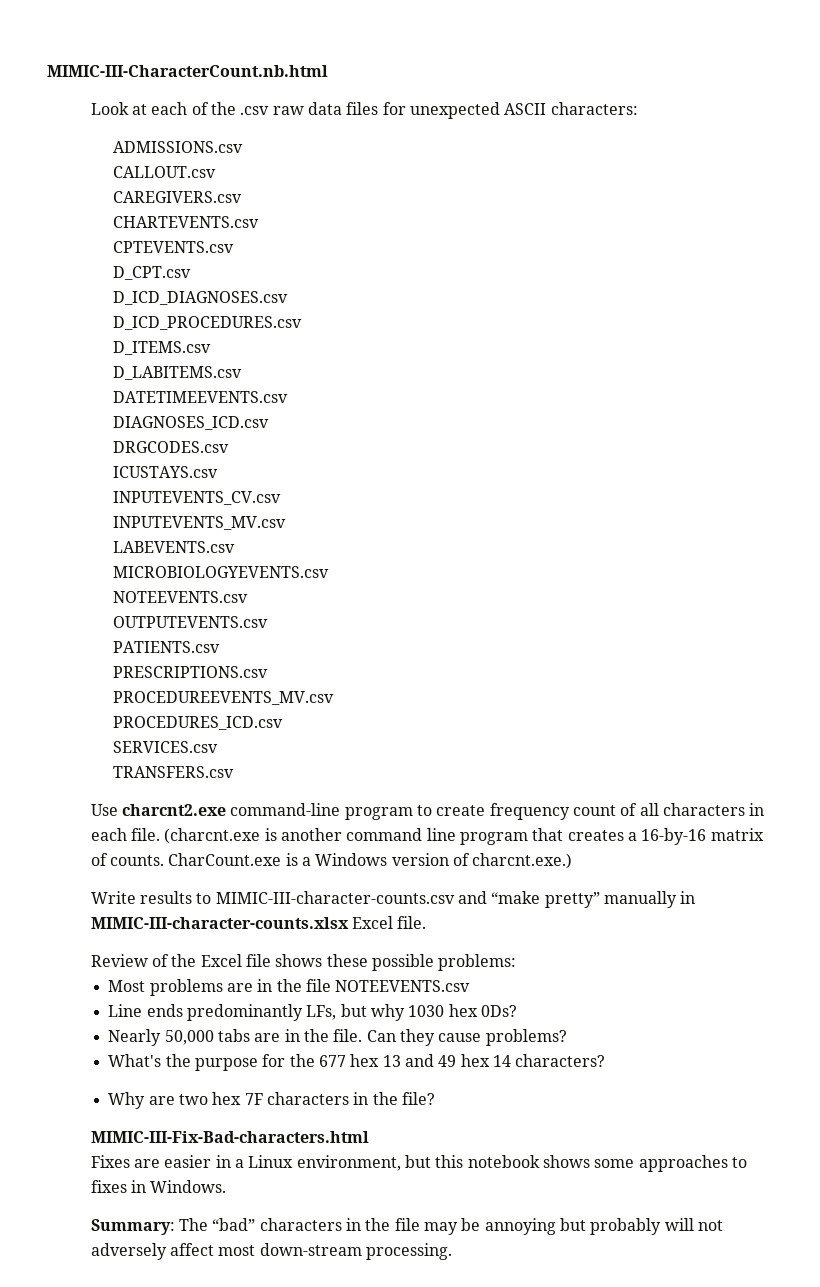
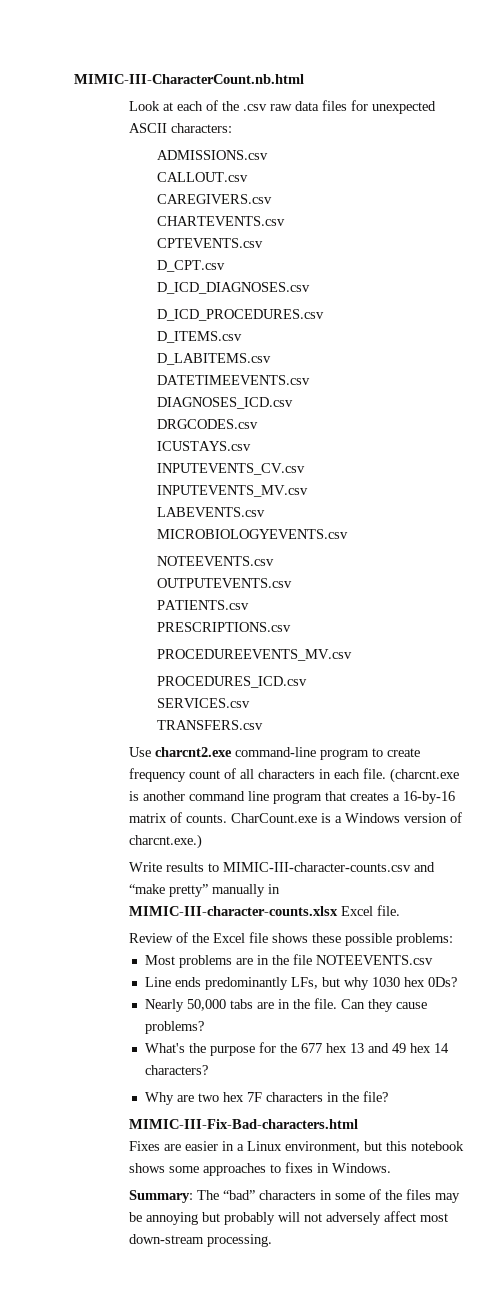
[365,1218,420,1231] the file -> [335,1189,432,1200] some of the files

